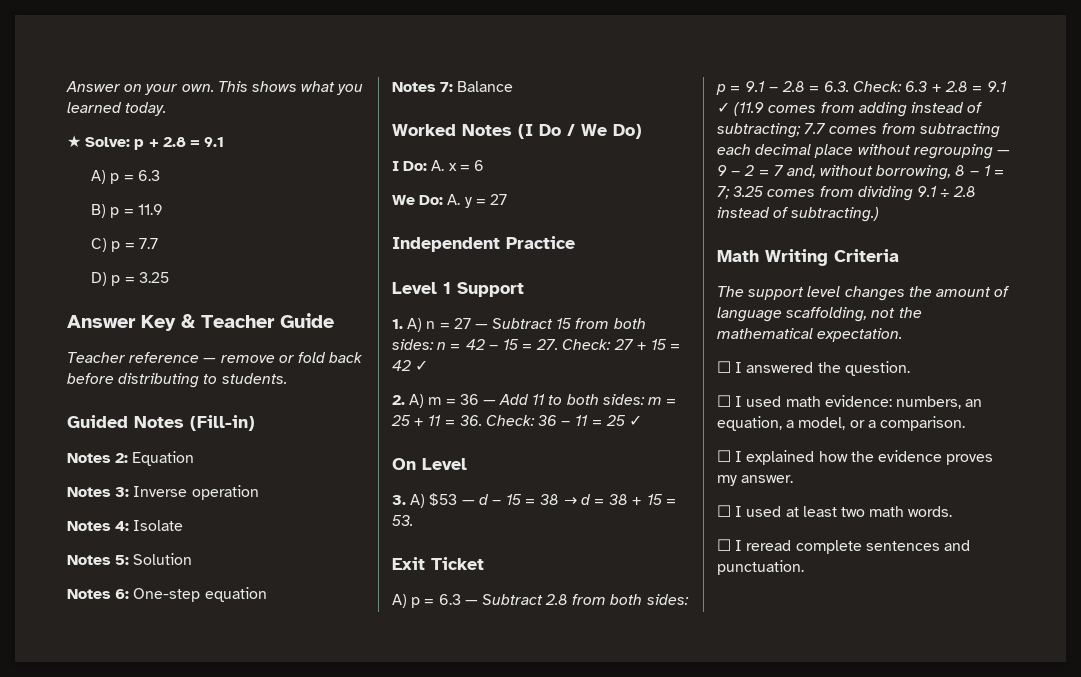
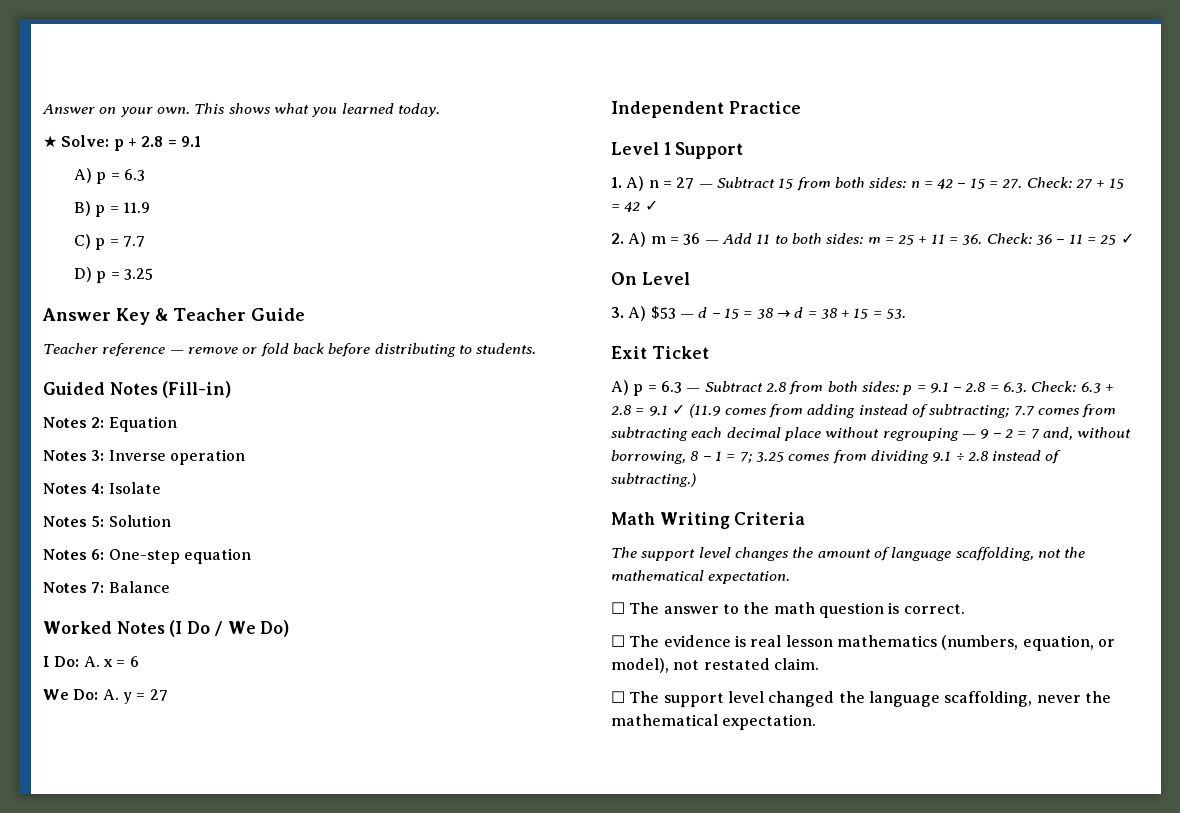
[735,361,910,376] [717,395,983,409] [717,416,965,431] [717,450,994,465] [717,475,794,486] [717,505,953,517] [717,539,970,554] [717,560,804,575] I answered the question. // ☐ I used math evidence: numbers, an equation, a model, or a comparison. // ☐ I explained how the evidence proves my answer. // ☐ I used at least two math words. // ☐ I reread complete sentences and punctuation. -> [629,602,965,618] [611,635,1115,651] [611,658,819,673] [611,691,1111,707] [611,714,817,730] The answer to the math question is correct. // ☐ The evidence is real lesson mathematics (numbers, equation, or model), not restated claim. // ☐ The support level changed the language scaffolding, never the mathematical expectation.

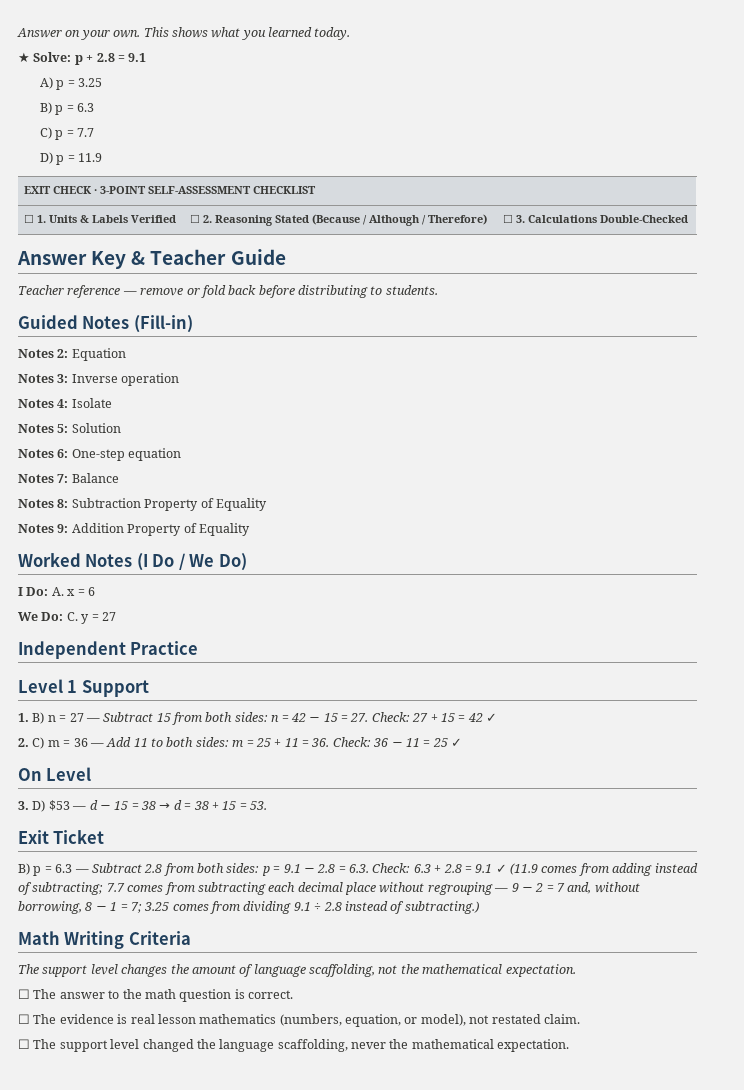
[124,169,146,181] [74,201,151,217] 6.3 // B) p = 11.9 -> [78,78,103,87] [40,102,95,115] 3.25 // B) p = 6.3
[124,268,154,280] 3.25 -> [78,153,103,162] [23,186,316,194] [23,214,176,223] [189,214,487,226] [502,214,688,223] 11.9 // EXIT CHECK · 3-POINT SELF-ASSESSMENT CHECKLIST // ☐ 1. Units & Labels Verified | ☐ 2. Reasoning Stated (Because / Although / Therefore) | ☐ 3. Calculations Double-Checked
(170, 587) none -> [18,498,267,511] [18,523,250,536] // Notes 8: Subtraction Property of Equality // Notes 9: Addition Property of Equality
[102,689,119,700] A. -> [66,612,78,621] C.
[626,176,645,191] A) -> [32,712,45,724] B)
[628,232,647,247] A) -> [32,737,45,749] C)
[628,306,647,321] A) -> [32,800,46,812] D)
[611,380,629,395] A) -> [18,863,30,875] B)

